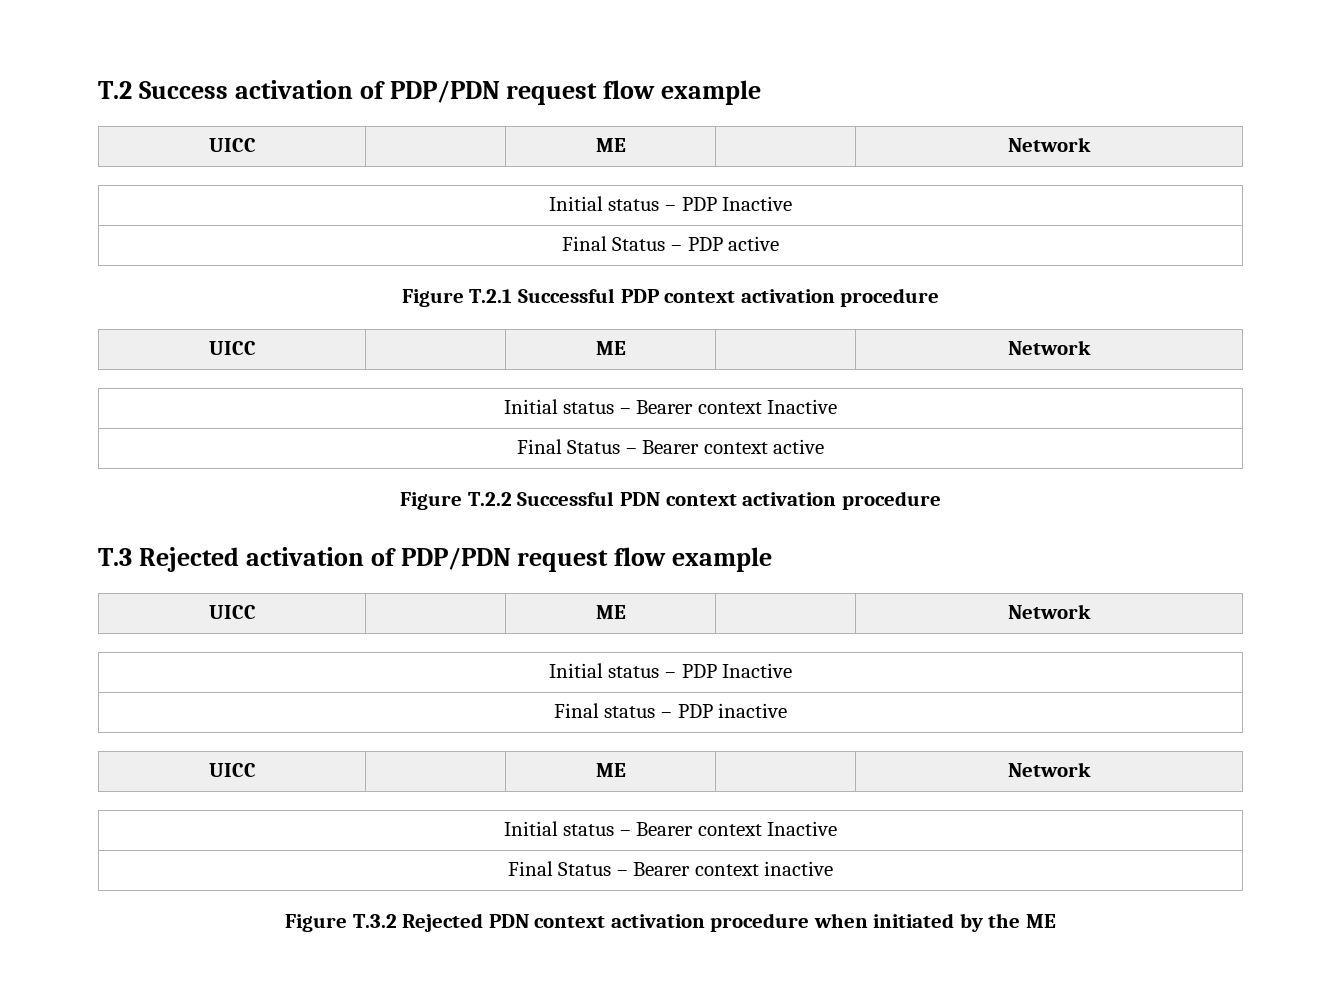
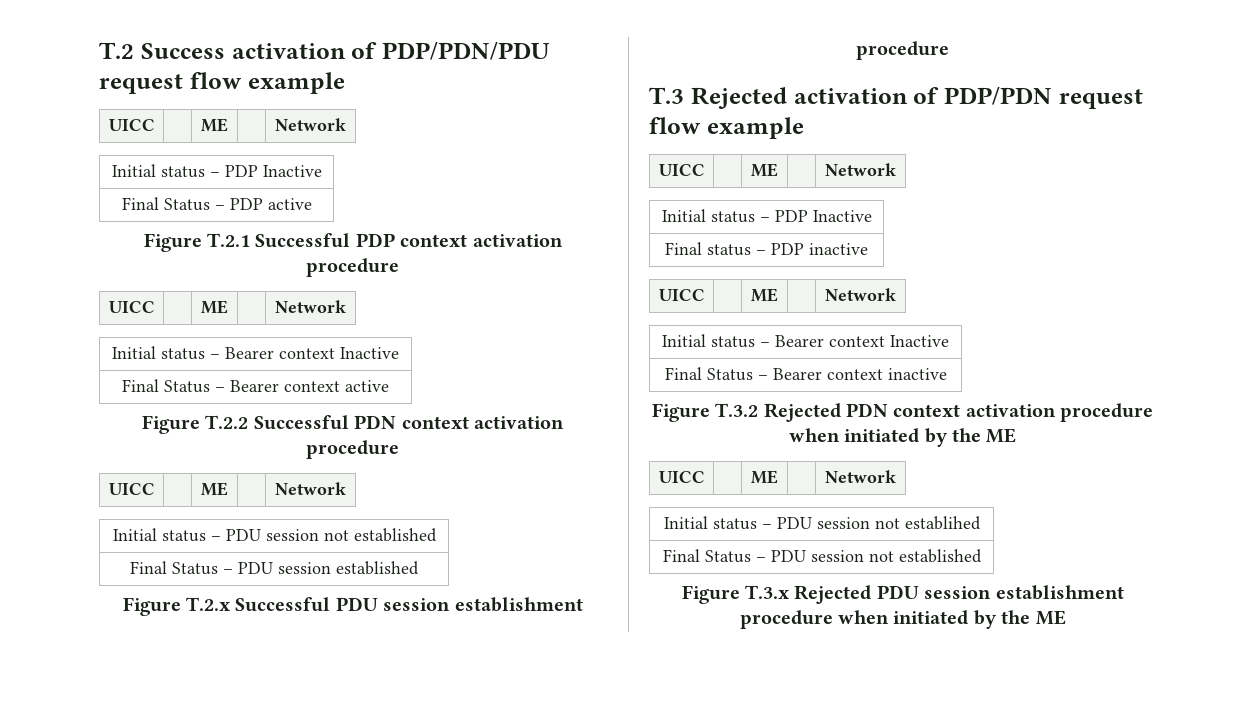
[389,80,500,103] PDP/PDN -> [382,41,550,60] PDP/PDN/PDU
(941, 500) none -> [108,483,155,495] [201,482,228,496] [275,482,346,495] [112,528,437,542] [130,561,419,575] [122,597,583,616] [856,41,949,60] // UICC | | ME | | Network // Initial status – PDU session not established // Final Status – PDU session established // Figure T.2.x Successful PDU session establishment procedure
(1056, 921) none -> [658,471,705,483] [751,470,778,484] [825,470,896,483] [663,516,981,530] [662,549,982,563] [681,585,1124,604] [739,610,1066,629] // UICC | | ME | | Network // Initial status – PDU session not establihed // Final Status – PDU session not established // Figure T.3.x Rejected PDU session establishment procedure when initiated by the ME

